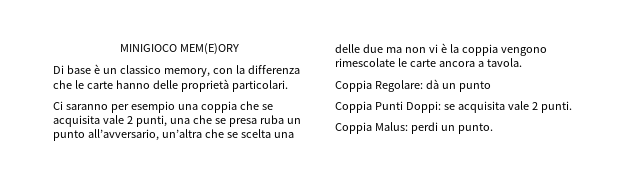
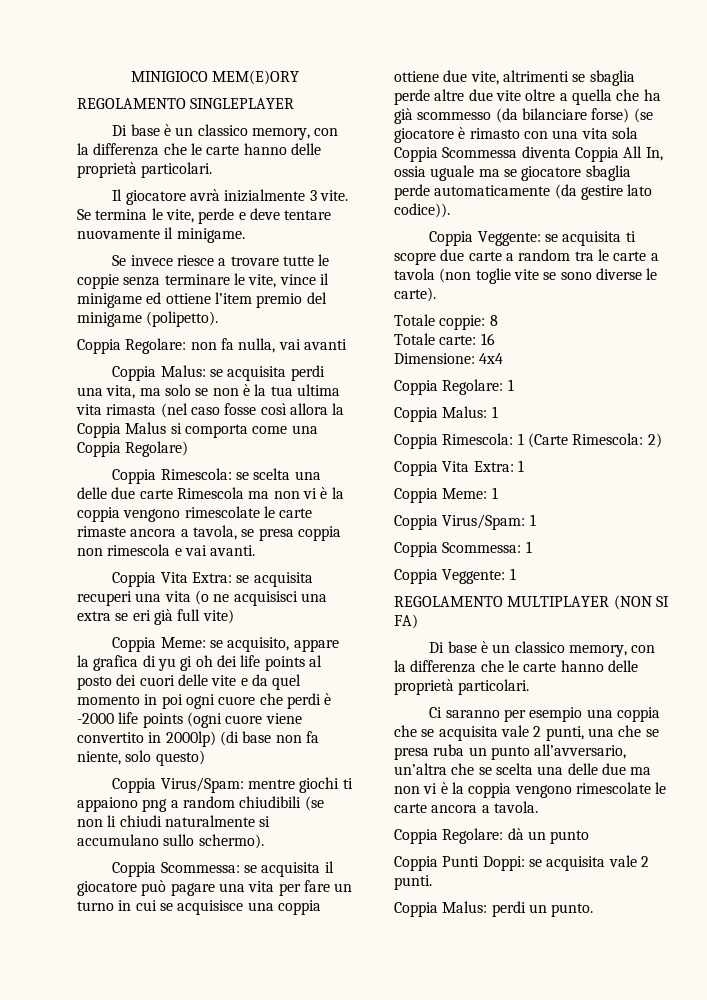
(239, 49) none -> [77,98,295,109] [112,124,339,140] [77,143,321,156] [77,162,213,178] [112,189,349,205] [77,208,332,224] [77,227,245,243] [112,254,330,266] [77,273,329,289] [77,292,327,308] [77,311,219,327] [77,338,347,354] [112,365,325,381] [77,384,340,399] [76,403,345,418] [77,422,318,438] [77,441,189,457] [112,468,321,484] [77,487,344,499] [77,506,313,522] [77,525,341,541] [77,544,256,556] [112,572,313,587] [77,590,327,606] [77,609,234,625] [112,637,339,652] [77,655,322,671] [77,674,302,690] [77,693,332,709] [77,712,302,728] [77,731,319,747] [77,750,205,766] [112,777,353,793] [77,796,324,812] [77,815,271,827] [77,834,264,849] [112,861,334,877] [77,880,353,896] [77,900,321,915] [394,70,635,86] [394,89,661,105] [394,108,653,124] [394,127,638,143] [394,146,663,162] [394,165,631,181] [394,184,653,200] [394,203,450,218] [429,231,636,246] [394,249,659,265] [394,268,658,284] [394,287,436,302] [394,314,498,330] [394,333,495,345] [394,353,504,364] [394,379,514,395] [394,406,498,422] [394,433,662,449] [394,460,524,476] [394,487,498,503] [394,514,536,530] [394,541,532,557] [394,568,516,584] [394,595,669,610] [394,614,418,629] // REGOLAMENTO SINGLEPLAYER // Di base è un classico memory, con la differenza che le carte hanno delle proprietà particolari. // Il giocatore avrà inizialmente 3 vite. Se termina le vite, perde e deve tentare nuovamente il minigame. // Se invece riesce a trovare tutte le coppie senza terminare le vite, vince il minigame ed ottiene l’item premio del minigame (polipetto). // Coppia Regolare: non fa nulla, vai avanti // Coppia Malus: se acquisita perdi una vita, ma solo se non è la tua ultima vita rimasta (nel caso fosse così allora la Coppia Malus si comporta come una Coppia Regolare) // Coppia Rimescola: se scelta una delle due carte Rimescola ma non vi è la coppia vengono rimescolate le carte rimaste ancora a tavola, se presa coppia non rimescola e vai avanti. // Coppia Vita Extra: se acquisita recuperi una vita (o ne acquisisci una extra se eri già full vite) // Coppia Meme: se acquisito, appare la grafica di yu gi oh dei life points al posto dei cuori delle vite e da quel momento in poi ogni cuore che perdi è -2000 life points (ogni cuore viene convertito in 2000lp) (di base non fa niente, solo questo) // Coppia Virus/Spam: mentre giochi ti appaiono png a random chiudibili (se non li chiudi naturalmente si accumulano sullo schermo). // Coppia Scommessa: se acquisita il giocatore può pagare una vita per fare un turno in cui se acquisisce una coppia ottiene due vite, altrimenti se sbaglia perde altre due vite oltre a quella che ha già scommesso (da bilanciare forse) (se giocatore è rimasto con una vita sola Coppia Scommessa diventa Coppia All In, ossia uguale ma se giocatore sbaglia perde automaticamente (da gestire lato codice)). // Coppia Veggente: se acquisita ti scopre due carte a random tra le carte a tavola (non toglie vite se sono diverse le carte). // Totale coppie: 8 // Totale carte: 16 // Dimensione: 4x4 // Coppia Regolare: 1 // Coppia Malus: 1 // Coppia Rimescola: 1 (Carte Rimescola: 2) // Coppia Vita Extra: 1 // Coppia Meme: 1 // Coppia Virus/Spam: 1 // Coppia Scommessa: 1 // Coppia Veggente: 1 // REGOLAMENTO MULTIPLAYER (NON SI FA)

